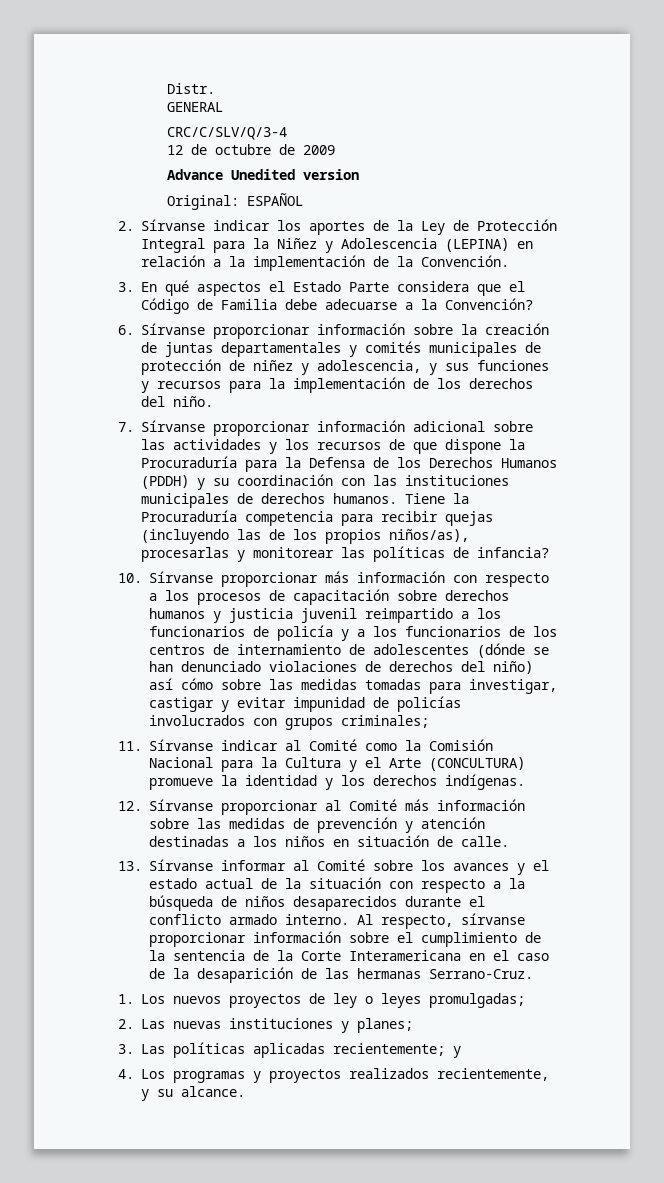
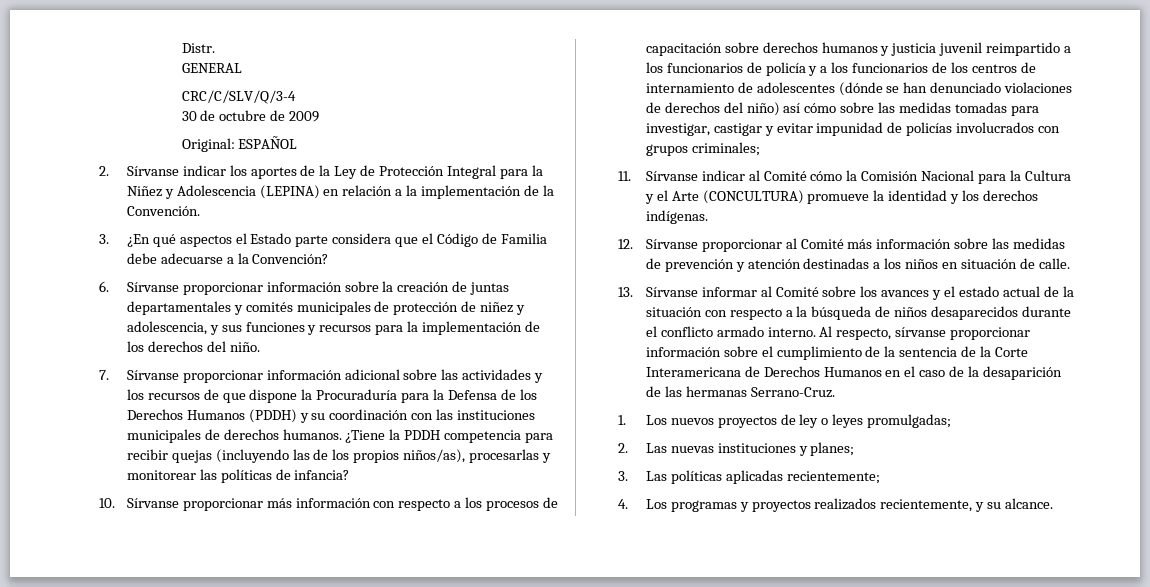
[167,145,184,155] 12 -> [181,111,197,121] 30
[167,169,360,180] // Advance Unedited version -> (320, 116) none
[140,282,157,292] En -> [126,234,150,247] ¿En
[348,282,389,292] Parte -> [295,235,329,247] parte
[404,493,469,504] [140,510,237,522] Tiene la Procuraduría -> [345,429,441,443] ¿Tiene la PDDH
[364,743,397,751] como -> [810,171,843,181] cómo
(461, 955) none -> [744,366,882,377] de Derechos Humanos
[452,1046,461,1058] y -> (880, 477) none

